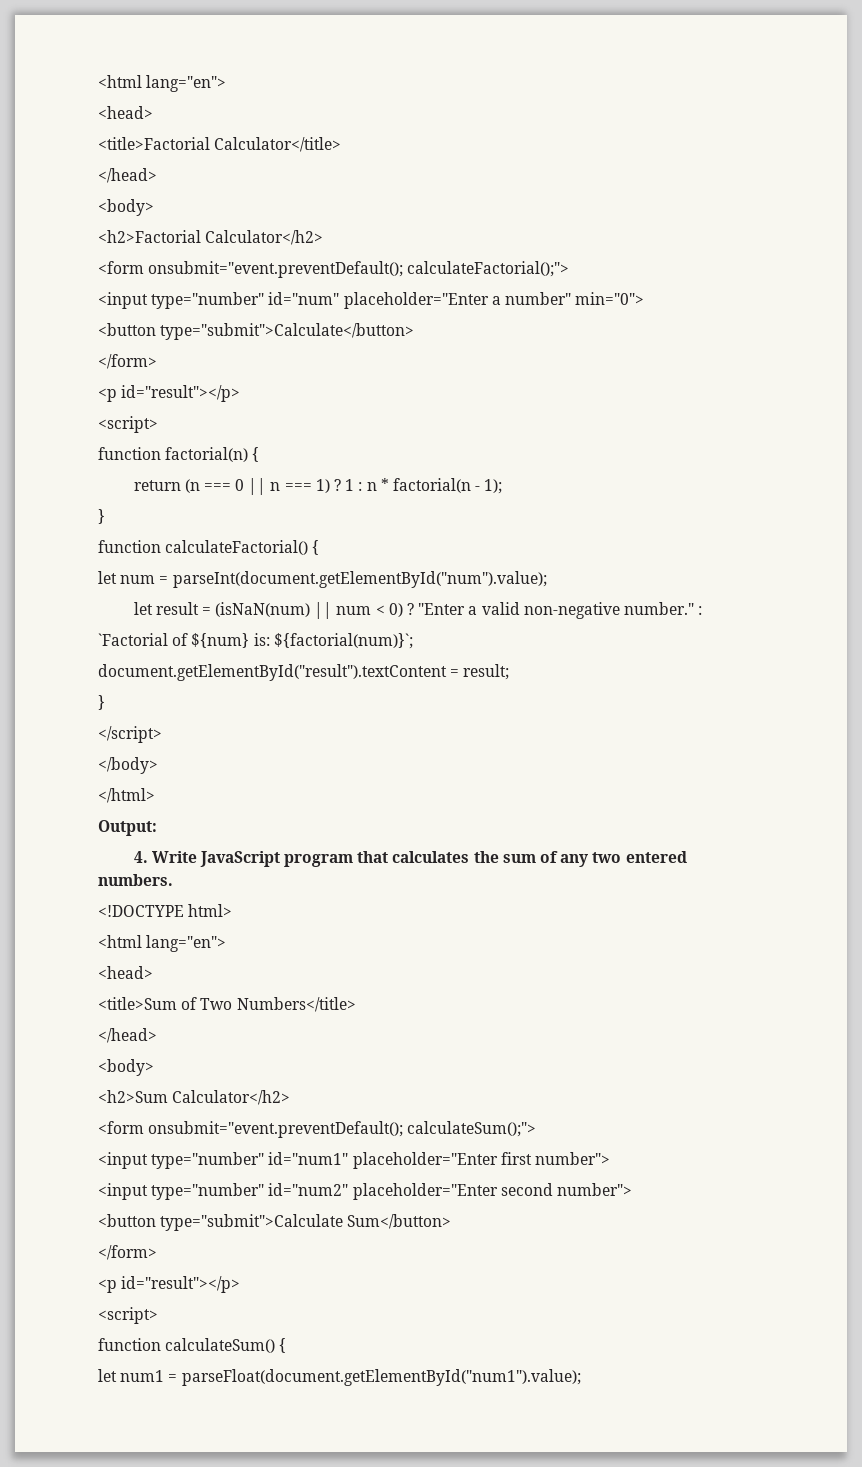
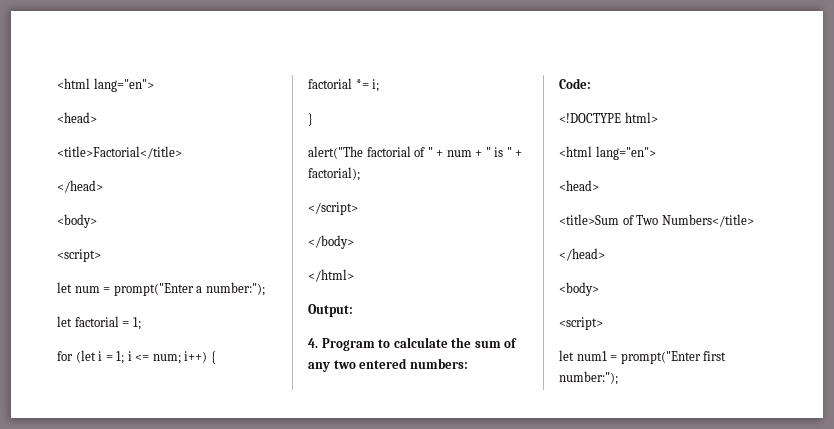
[98,75,227,92] [98,106,153,119] [98,137,342,152] [98,168,157,183] [98,199,154,216] [98,230,324,245] [98,261,570,278] [98,292,645,309] [98,323,415,340] [98,354,157,369] [98,385,241,402] [98,416,158,433] [98,447,260,462] [133,478,503,495] [98,509,105,524] [98,540,320,555] [98,571,547,588] [133,602,703,619] [98,633,413,649] [98,664,510,681] [98,695,105,710] <html lang="en"> // <head> // <title>Factorial Calculator</title> // </head> // <body> // <h2>Factorial Calculator</h2> // <form onsubmit="event.preventDefault(); calculateFactorial();"> // <input type="number" id="num" placeholder="Enter a number" min="0"> // <button type="submit">Calculate</button> // </form> // <p id="result"></p> // <script> // function factorial(n) { // return (n === 0 || n === 1) ? 1 : n * factorial(n - 1); // } // function calculateFactorial() { // let num = parseInt(document.getElementById("num").value); // let result = (isNaN(num) || num < 0) ? "Enter a valid non-negative number." : // `Factorial of ${num} is: ${factorial(num)}`; // document.getElementById("result").textContent = result; // } -> [57,78,154,92] [57,112,97,123] [57,146,182,159] [57,180,103,193] [57,214,97,228] [57,249,101,262] [57,282,265,296] [57,316,141,330] [57,350,216,364] [308,78,380,92] [308,113,313,126] [308,146,523,159] [308,167,360,181] <html lang="en"> // <head> // <title>Factorial</title> // </head> // <body> // <script> // let num = prompt("Enter a number:"); // let factorial = 1; // for (let i = 1; i <= num; i++) { // factorial *= i; // } // alert("The factorial of " + num + " is " + factorial);
[151,851,470,867] Write JavaScript program that calculates -> [321,337,448,351] Program to calculate
[98,874,173,886] numbers. -> [409,358,468,369] [559,78,591,89] numbers: // Code:
[98,1090,291,1105] [98,1121,537,1138] [98,1152,610,1169] [98,1183,632,1200] [98,1214,452,1231] [98,1245,157,1260] [98,1276,241,1293] [98,1307,158,1324] [98,1338,287,1353] <h2>Sum Calculator</h2> // <form onsubmit="event.preventDefault(); calculateSum();"> // <input type="number" id="num1" placeholder="Enter first number"> // <input type="number" id="num2" placeholder="Enter second number"> // <button type="submit">Calculate Sum</button> // </form> // <p id="result"></p> // <script> // function calculateSum() { -> [559,317,603,330] <script>
[181,1369,581,1386] parseFloat(document.getElementById("num1").value); -> [620,351,727,364] [559,371,618,385] prompt("Enter first number:");

